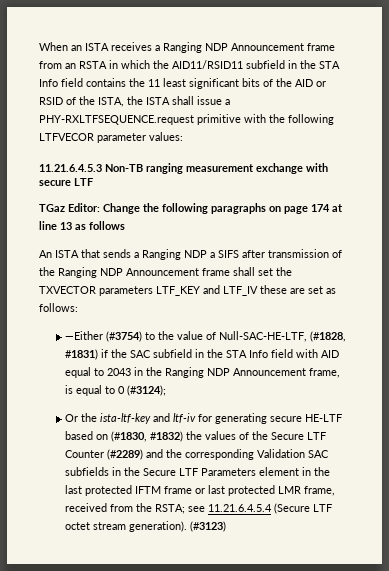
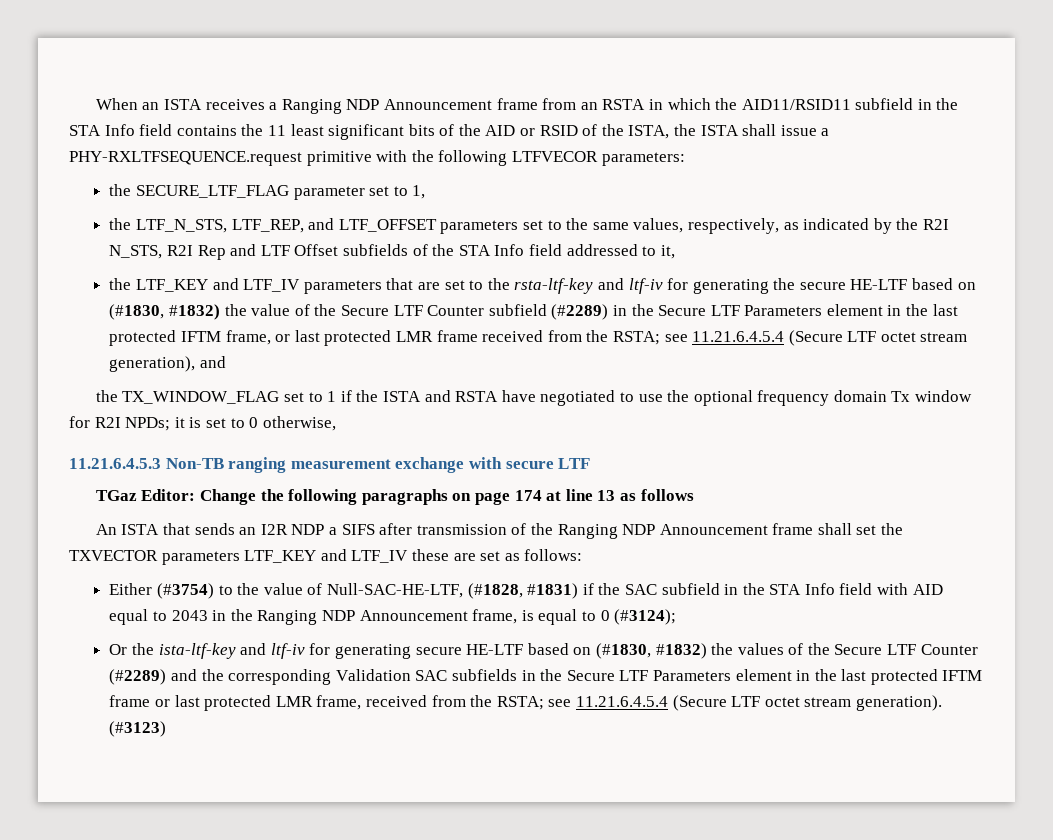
[97,132,183,143] parameter values: -> [601,152,685,166] [109,184,426,200] [109,218,949,234] [109,244,675,260] [109,278,976,294] [109,304,958,320] [109,330,968,346] [109,356,227,372] [95,390,973,406] [69,416,336,431] parameters: // the SECURE_LTF_FLAG parameter set to 1, // the LTF_N_STS, LTF_REP, and LTF_OFFSET parameters set to the same values, respectively, as indicated by the R2I N_STS, R2I Rep and LTF Offset subfields of the STA Info field addressed to it, // the LTF_KEY and LTF_IV parameters that are set to the rsta-ltf-key and ltf-iv for generating the secure HE-LTF based on (#1830, #1832) the value of the Secure LTF Counter subfield (#2289) in the Secure LTF Parameters element in the last protected IFTM frame, or last protected LMR frame received from the RSTA; see 11.21.6.4.5.4 (Secure LTF octet stream generation), and // the TX_WINDOW_FLAG set to 1 if the ISTA and RSTA have negotiated to use the optional frequency domain Tx window for R2I NPDs; it is set to 0 otherwise,
[134,249,181,260] a Ranging -> [239,524,288,535] an I2R
[65,331,104,340] —Either -> [109,583,153,595] Either

